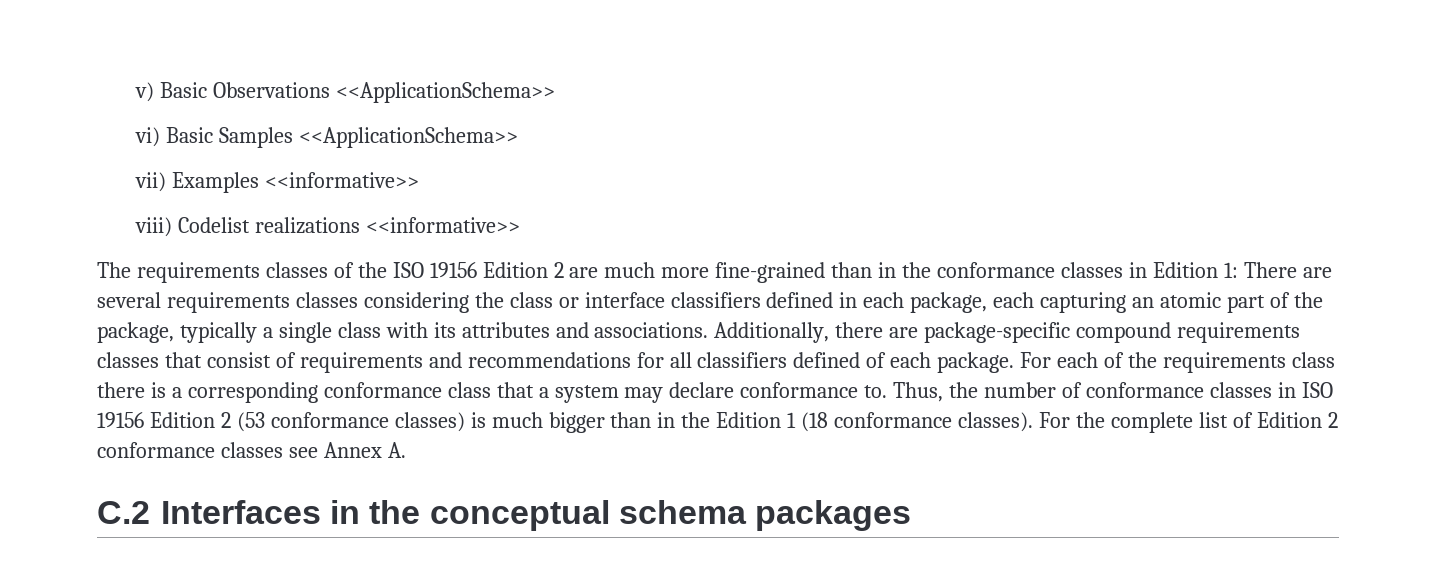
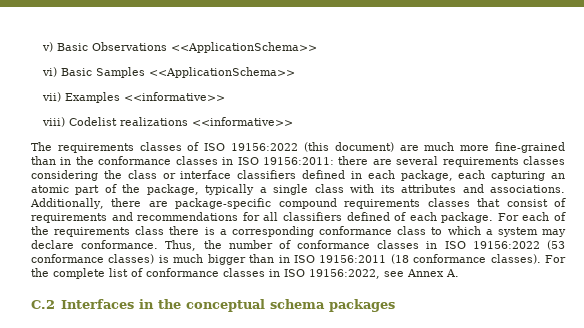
[357,262,564,278] the ISO 19156 Edition 2 -> [204,142,394,152] ISO 19156:2022 (this document)
[1152,262,1297,278] Edition 1: There -> [237,156,369,165] ISO 19156:2011: there
[496,382,534,398] that -> [431,226,481,235] to which
[740,382,888,398] conformance to. -> [81,240,159,249] conformance.
[97,412,231,428] 19156 Edition 2 -> [472,241,540,249] 19156:2022
[681,412,797,428] the Edition 1 -> [293,255,387,263] ISO 19156:2011
[1256,412,1338,428] [97,442,283,458] Edition 2 conformance classes -> [146,268,380,279] conformance classes in ISO 19156:2022,

